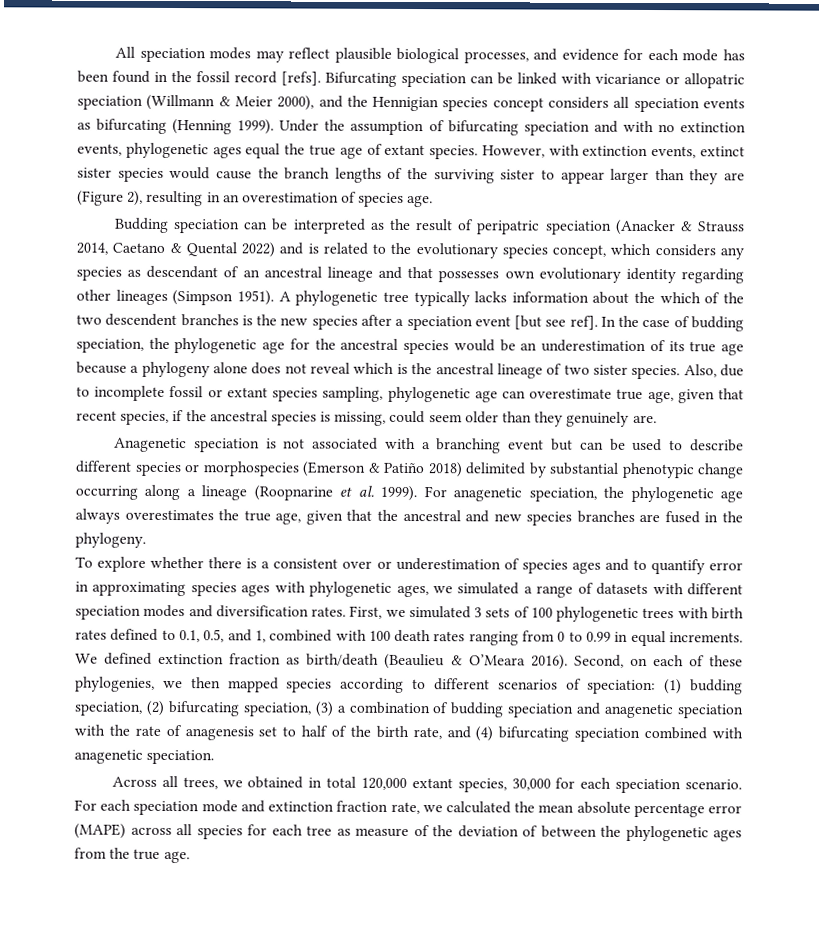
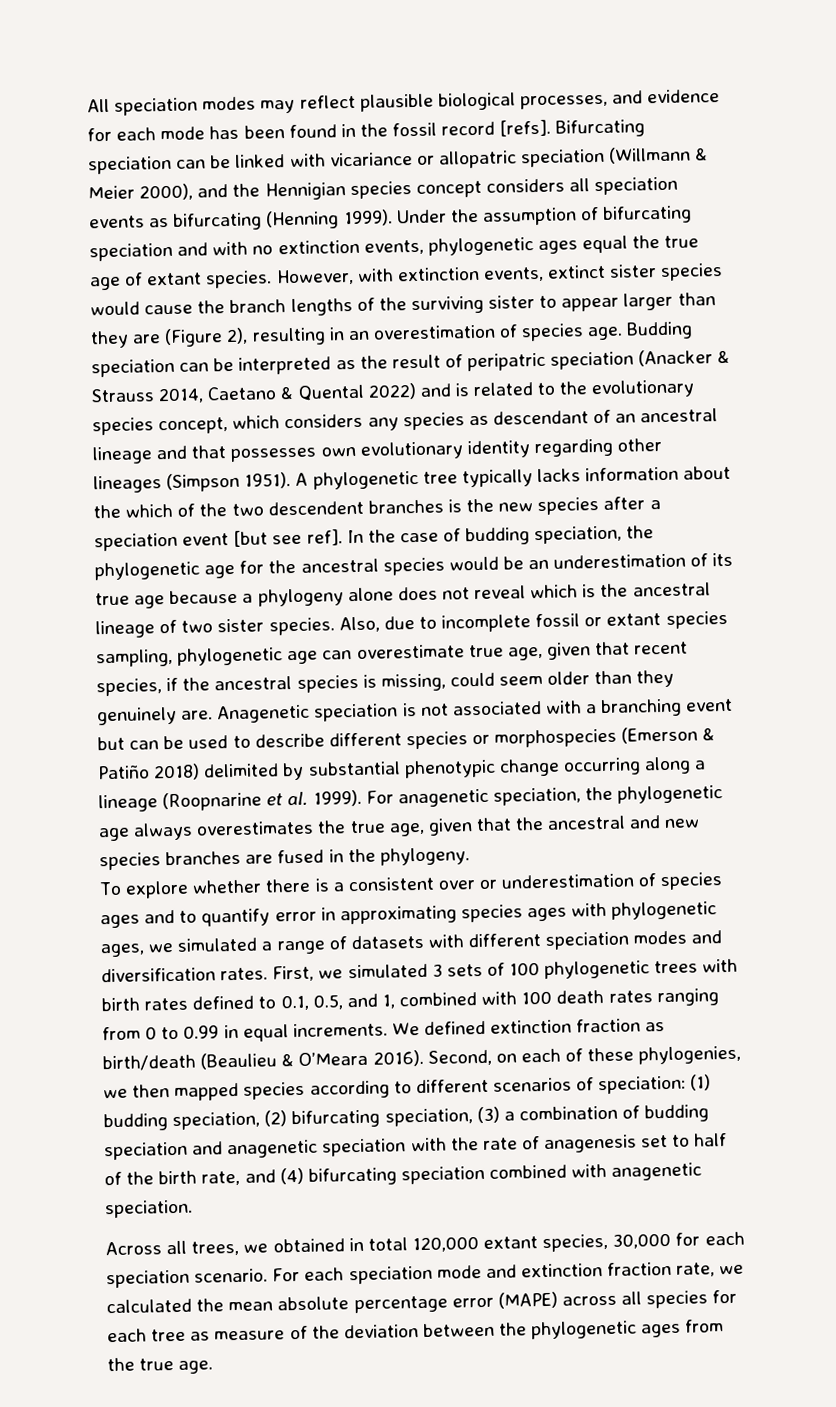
(434, 201) // -> (624, 333) none
(657, 419) // -> (214, 715) none
[522,825,538,837] of -> (419, 1331) none

